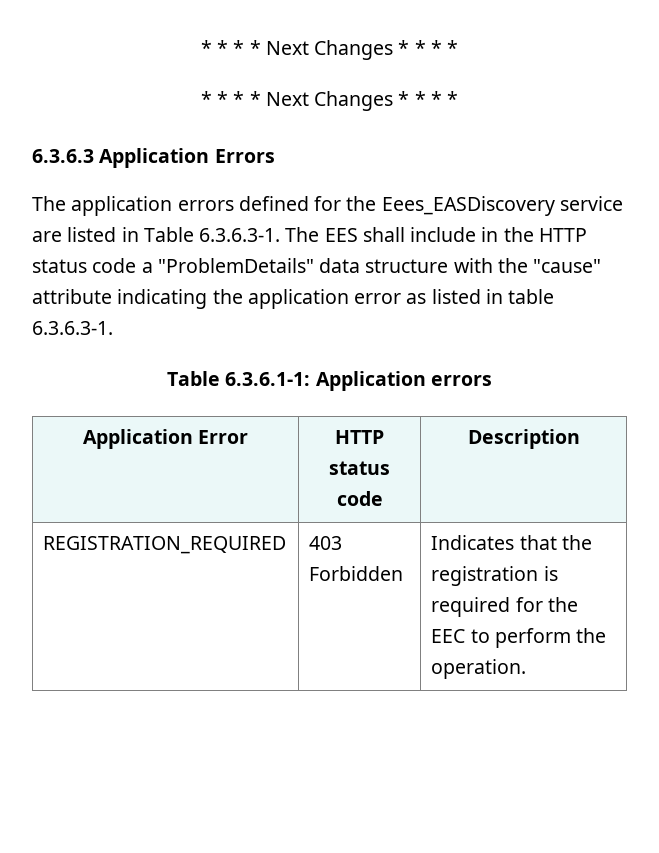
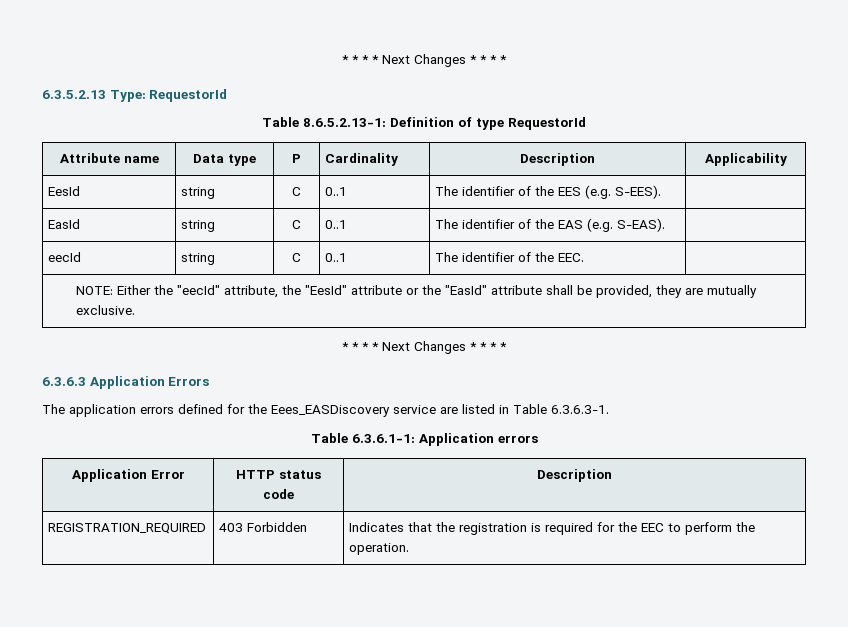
(459, 47) none -> [42,89,228,102] [262,117,586,130] [59,153,159,163] [193,154,256,166] [292,154,301,163] [325,153,399,166] [520,153,595,166] [704,153,787,166] [48,186,81,196] [181,187,216,199] [292,187,301,196] [325,187,348,196] [435,185,662,199] [48,219,81,229] [181,220,216,232] [292,220,301,229] [325,220,348,229] [435,218,666,232] [48,252,82,262] [181,253,216,265] [292,253,301,262] [325,253,348,262] [435,252,585,262] [76,285,758,298] [76,305,136,315] // 6.3.5.2.13 Type: RequestorId // Table 8.6.5.2.13-1: Definition of type RequestorId // Attribute name | Data type | P | Cardinality | Description | Applicability // EesId | string | C | 0..1 | The identifier of the EES (e.g. S-EES). | // EasId | string | C | 0..1 | The identifier of the EAS (e.g. S-EAS). | // eecId | string | C | 0..1 | The identifier of the EEC. | // NOTE: Either the "eecId" attribute, the "EesId" attribute or the "EasId" attribute shall be provided, they are mutually exclusive.
[285,227,587,242] [32,258,602,273] [32,289,555,309] [32,321,113,335] The EES shall include in the HTTP status code a "ProblemDetails" data structure with the "cause" attribute indicating the application error as listed in table 6.3.6.3-1. -> (609, 409) none

